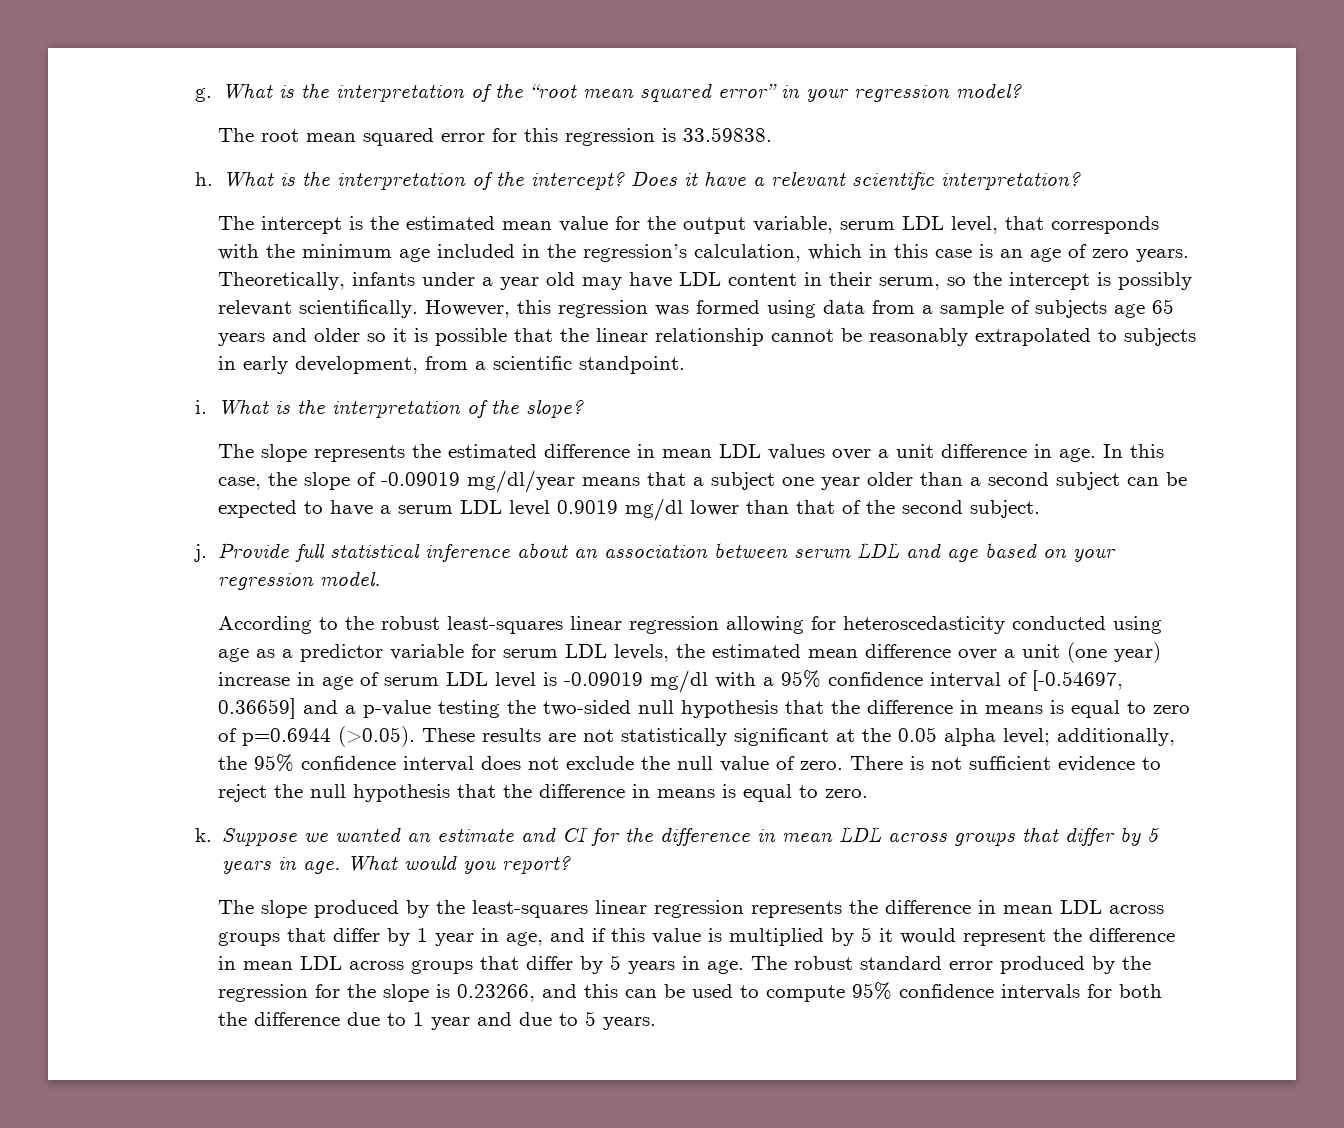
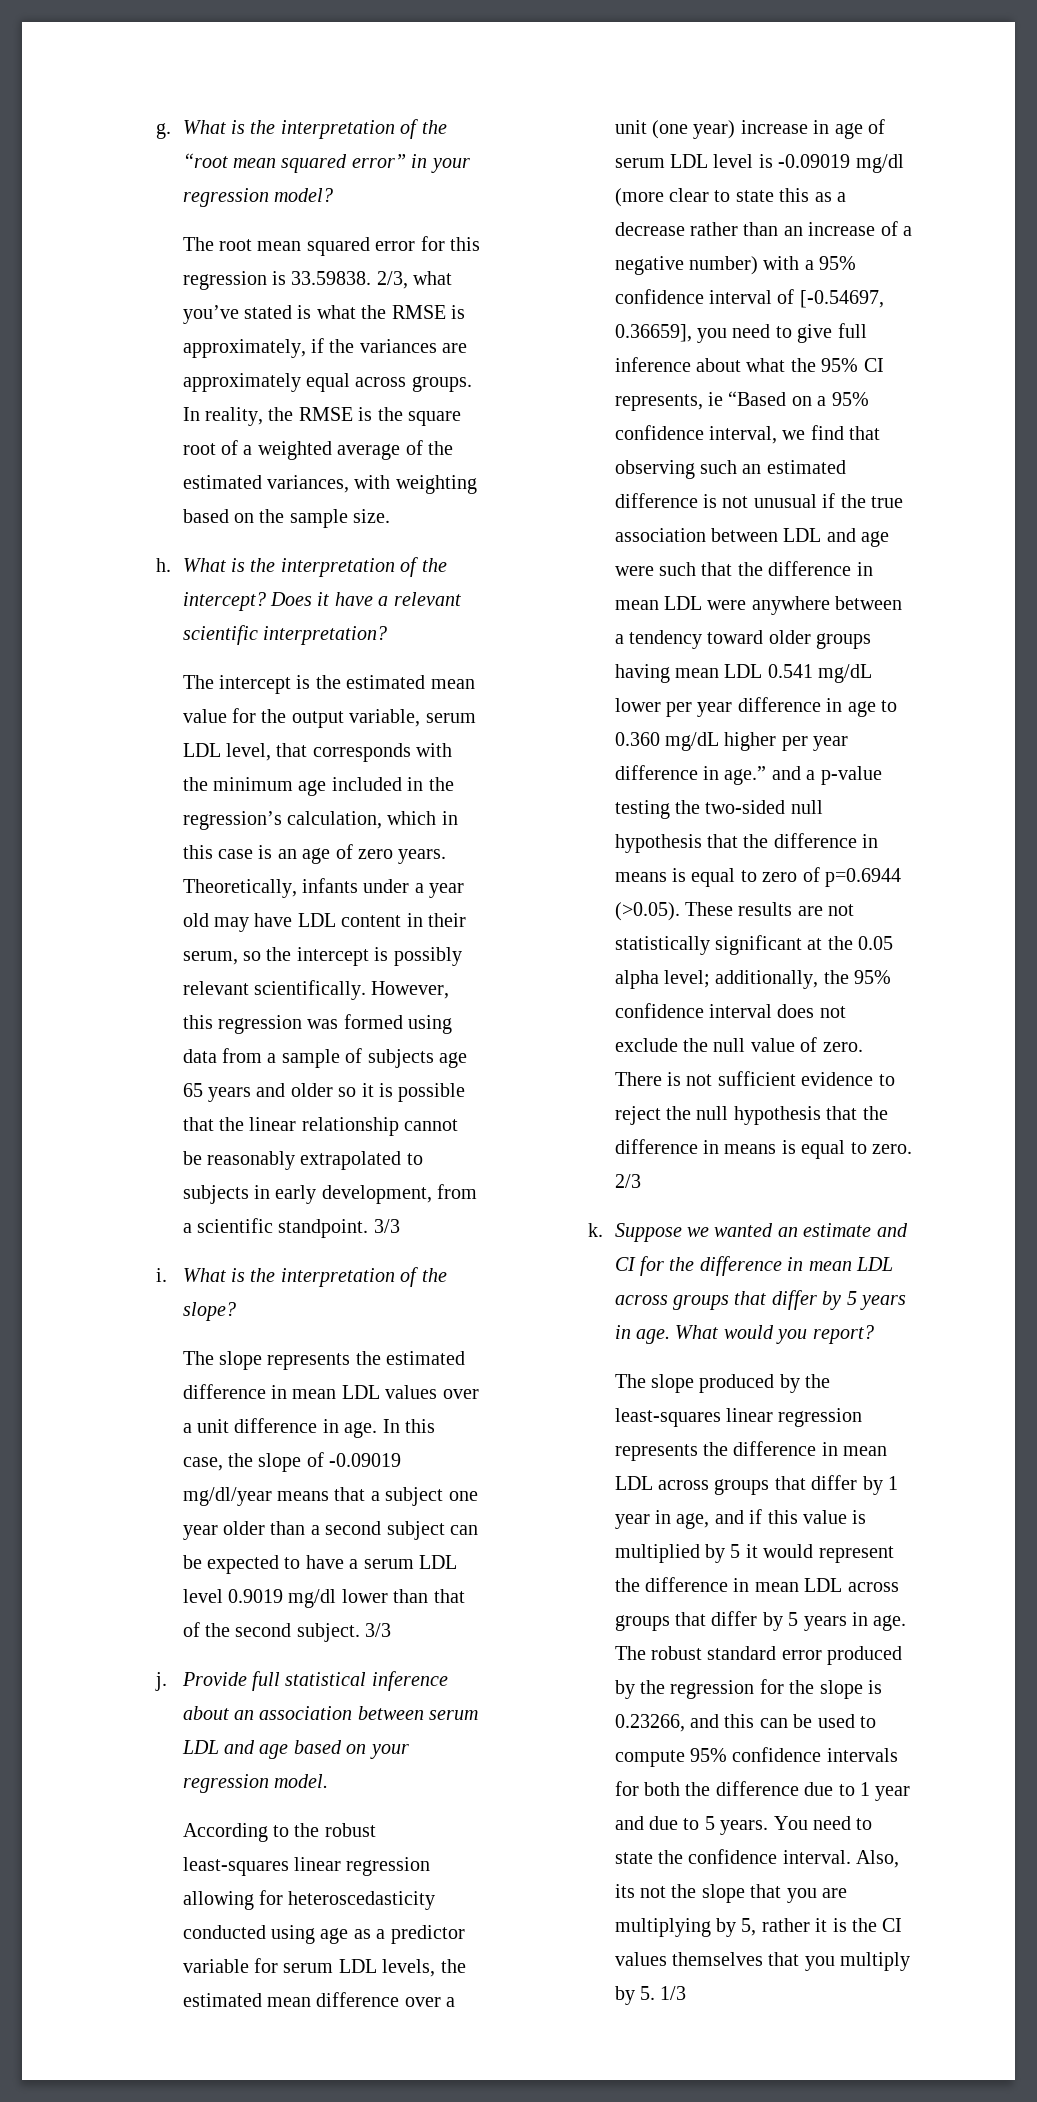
(772, 134) none -> [376,271,453,289] [182,305,465,324] [182,338,468,358] [182,373,472,392] [182,407,461,426] [182,440,453,460] [182,475,477,494] [182,509,391,528] 2/3, what you’ve stated is what the RMSE is approximately, if the variances are approximately equal across groups. In reality, the RMSE is the square root of a weighted average of the estimated variances, with weighting based on the sample size.
(685, 365) none -> [373,1219,400,1233] 3/3
(1040, 509) none -> [365,1623,392,1637] 3/3
(708, 681) none -> [614,188,846,207] [614,221,912,236] [614,256,758,275] (more clear to state this as a decrease rather than an increase of a negative number)
[217,698,296,719] 0.36659] -> [614,323,867,343] [614,357,884,372] [614,391,869,411] [614,425,881,444] [614,460,846,479] [614,493,903,508] [614,528,890,547] [614,561,873,576] [614,596,903,615] [614,630,872,649] [614,664,873,683] [614,697,897,717] [614,732,849,751] [614,765,767,785] 0.36659], you need to give full inference about what the 95% CI represents, ie “Based on a 95% confidence interval, we find that observing such an estimated difference is not unusual if the true association between LDL and age were such that the difference in mean LDL were anywhere between a tendency toward older groups having mean LDL 0.541 mg/dL lower per year difference in age to 0.360 mg/dL higher per year difference in age.”
(868, 793) none -> [614,1174,641,1188] 2/3
(656, 1023) none -> [773,1816,873,1830] [614,1849,900,1868] [614,1884,847,1903] [614,1918,903,1937] [614,1952,911,1971] [614,1986,687,2005] You need to state the confidence interval. Also, its not the slope that you are multiplying by 5, rather it is the CI values themselves that you multiply by 5. 1/3

